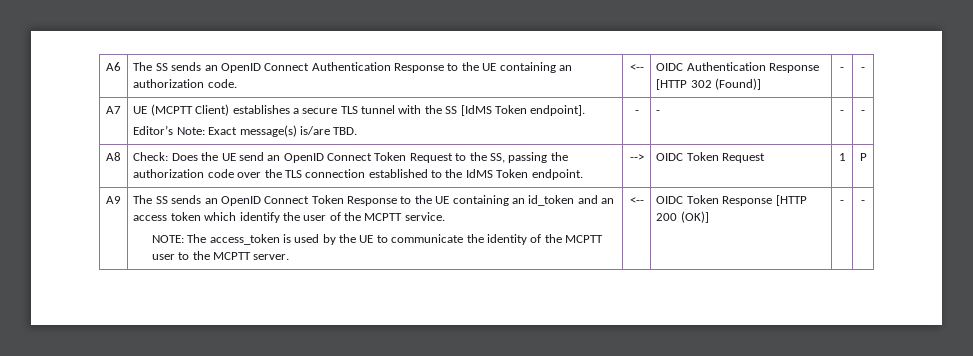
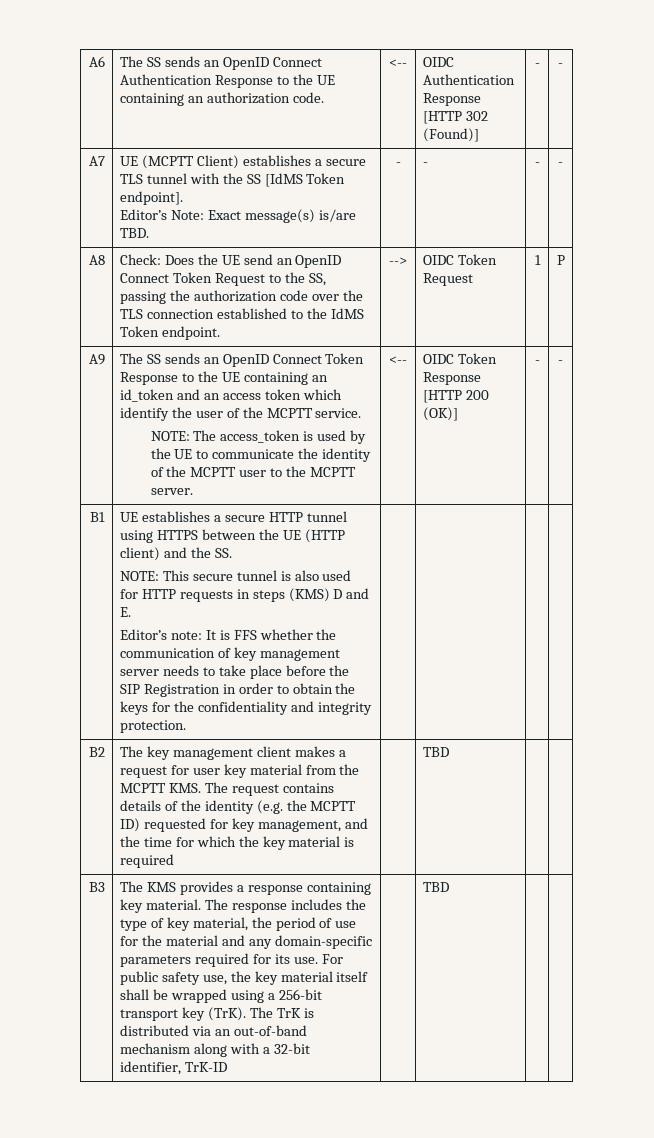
(865, 202) none -> [89,512,105,522] [119,511,347,522] [119,529,345,543] [119,547,232,561] [119,570,352,581] [119,588,370,602] [119,607,131,617] [119,629,337,640] [119,647,340,661] [119,665,350,679] [119,683,356,697] [119,701,372,715] [119,720,186,733] [88,747,105,757] [119,746,346,760] [119,764,360,778] [119,782,334,796] [119,800,357,814] [119,818,368,832] [119,836,355,850] [119,854,174,868] [422,747,449,757] [88,882,105,892] [119,881,371,895] [119,899,366,913] [119,917,357,931] [119,935,372,949] [119,953,343,967] [119,971,369,985] [119,989,322,1003] [119,1007,314,1021] [119,1025,307,1036] [119,1043,310,1057] [119,1061,227,1075] [422,882,449,892] // B1 | UE establishes a secure HTTP tunnel using HTTPS between the UE (HTTP client) and the SS. // NOTE: This secure tunnel is also used for HTTP requests in steps (KMS) D and E. // Editor’s note: It is FFS whether the communication of key management server needs to take place before the SIP Registration in order to obtain the keys for the confidentiality and integrity protection. | | | | // B2 | The key management client makes a request for user key material from the MCPTT KMS. The request contains details of the identity (e.g. the MCPTT ID) requested for key management, and the time for which the key material is required | | TBD | | // B3 | The KMS provides a response containing key material. The response includes the type of key material, the period of use for the material and any domain-specific parameters required for its use. For public safety use, the key material itself shall be wrapped using a 256-bit transport key (TrK). The TrK is distributed via an out-of-band mechanism along with a 32-bit identifier, TrK-ID | | TBD | |

